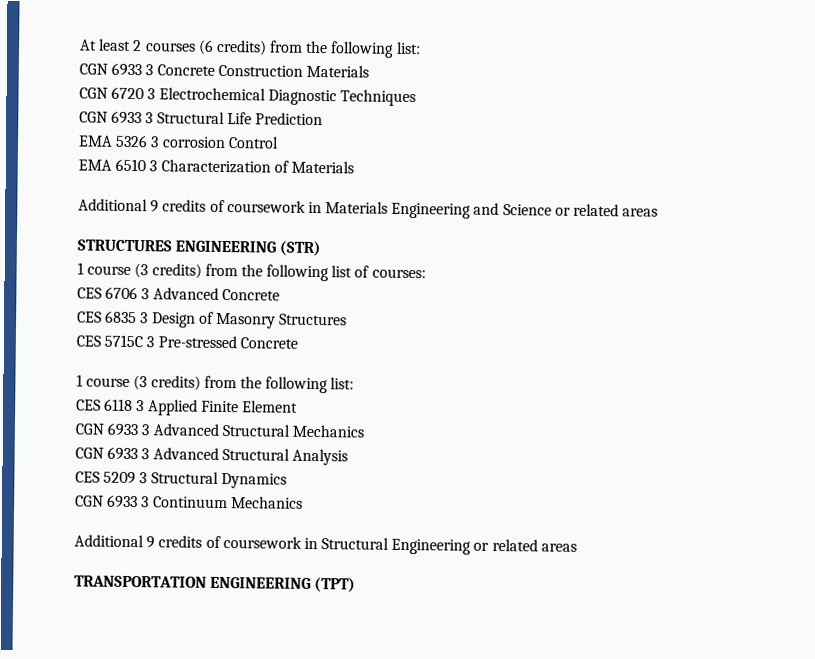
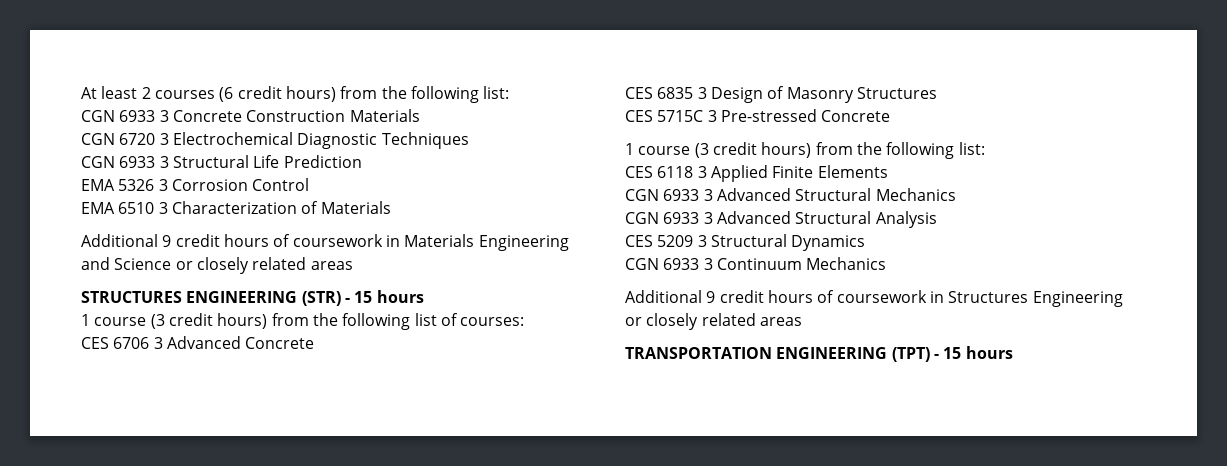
[215,39,267,56] credits) -> [237,86,336,102] credit hours)
[161,136,226,149] corrosion -> [171,179,248,191] Corrosion
[162,199,207,212] credits -> [175,234,269,247] credit hours
(571, 211) none -> [196,257,249,274] closely
[77,262,202,279] // 1 course (3 credits) -> [344,290,424,303] [81,313,268,329] - 15 hours // 1 course (3 credit hours)
[150,375,201,391] credits) -> [712,142,812,158] credit hours)
[241,400,298,413] Element -> [817,165,888,178] Elements
[158,535,390,550] credits of coursework in Structural -> [719,290,1029,303] credit hours of coursework in Structures
(490, 546) none -> [646,313,699,330] closely
(357, 585) none -> [933,346,1013,359] - 15 hours

